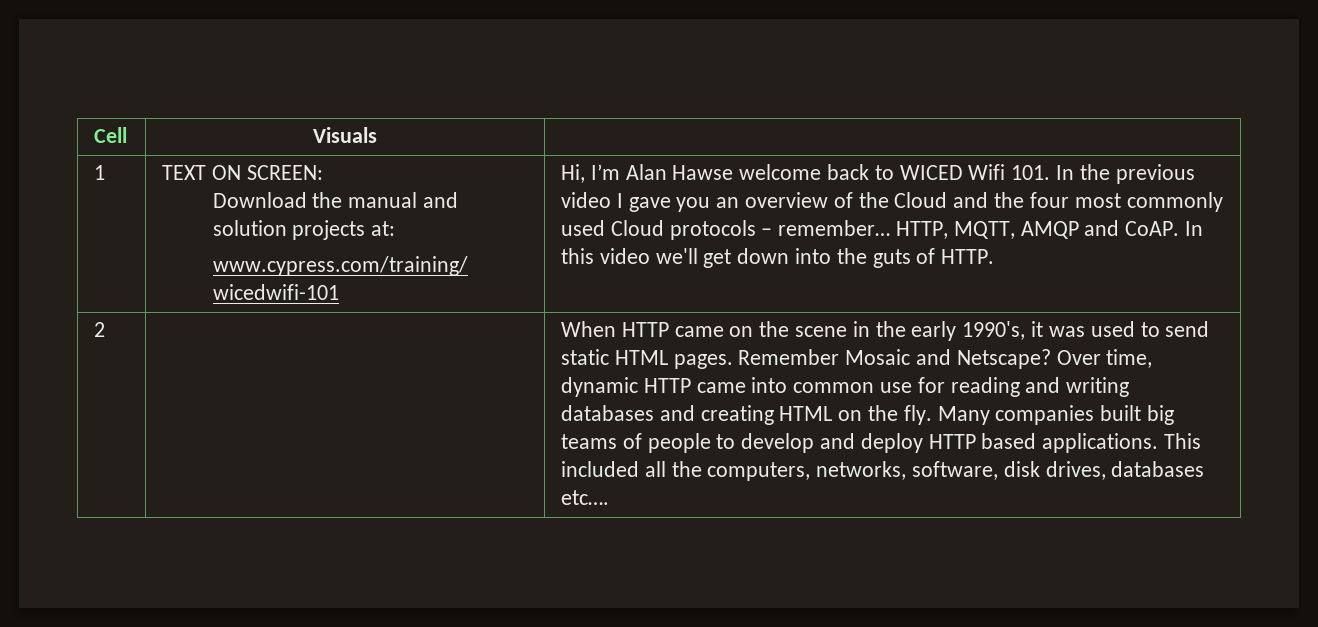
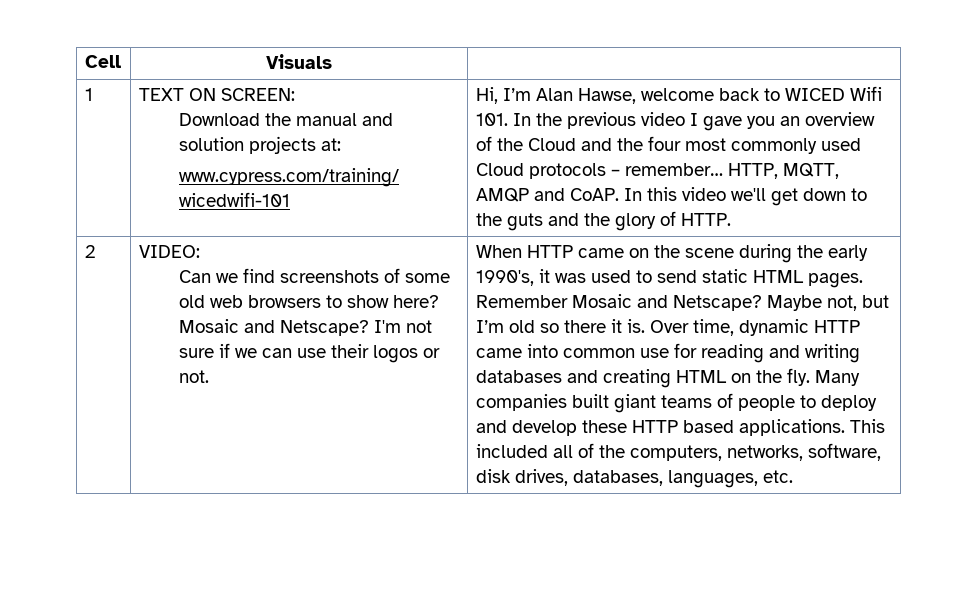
[672,165,734,180] Hawse -> [577,88,636,104] Hawse,
[795,248,832,264] into -> [850,188,867,201] to
(911, 258) none -> [547,213,656,231] and the glory
(106, 329) none -> [138,245,200,258] [179,268,451,283] [179,295,440,308] [179,319,433,336] [179,343,441,363] [179,370,210,383] VIDEO: // Can we find screenshots of some old web browsers to show here? Mosaic and Netscape? I'm not sure if we can use their logos or not.
[852,321,870,337] in -> [738,244,792,263] during
(1051, 359) none -> [766,295,889,311] [475,319,645,333] Maybe not, but I’m old so there it is.
[1147,405,1175,425] big -> [613,394,656,413] giant
[741,433,923,453] develop and deploy -> [820,395,877,411] [475,420,627,436] deploy and develop these
(666, 469) none -> [577,443,594,458] of
[1111,461,1205,477] [561,490,610,505] databases etc…. -> [572,470,793,488] databases, languages, etc.

